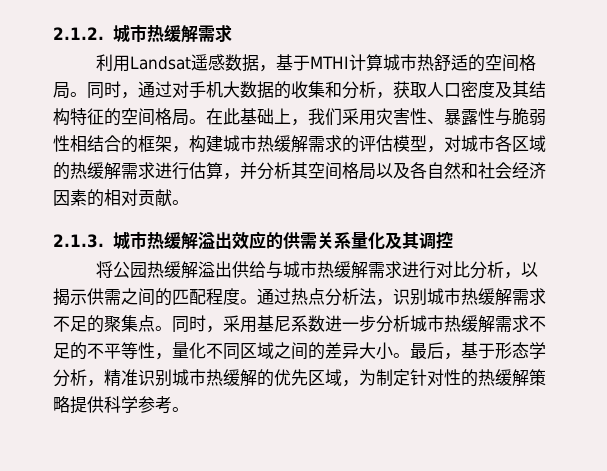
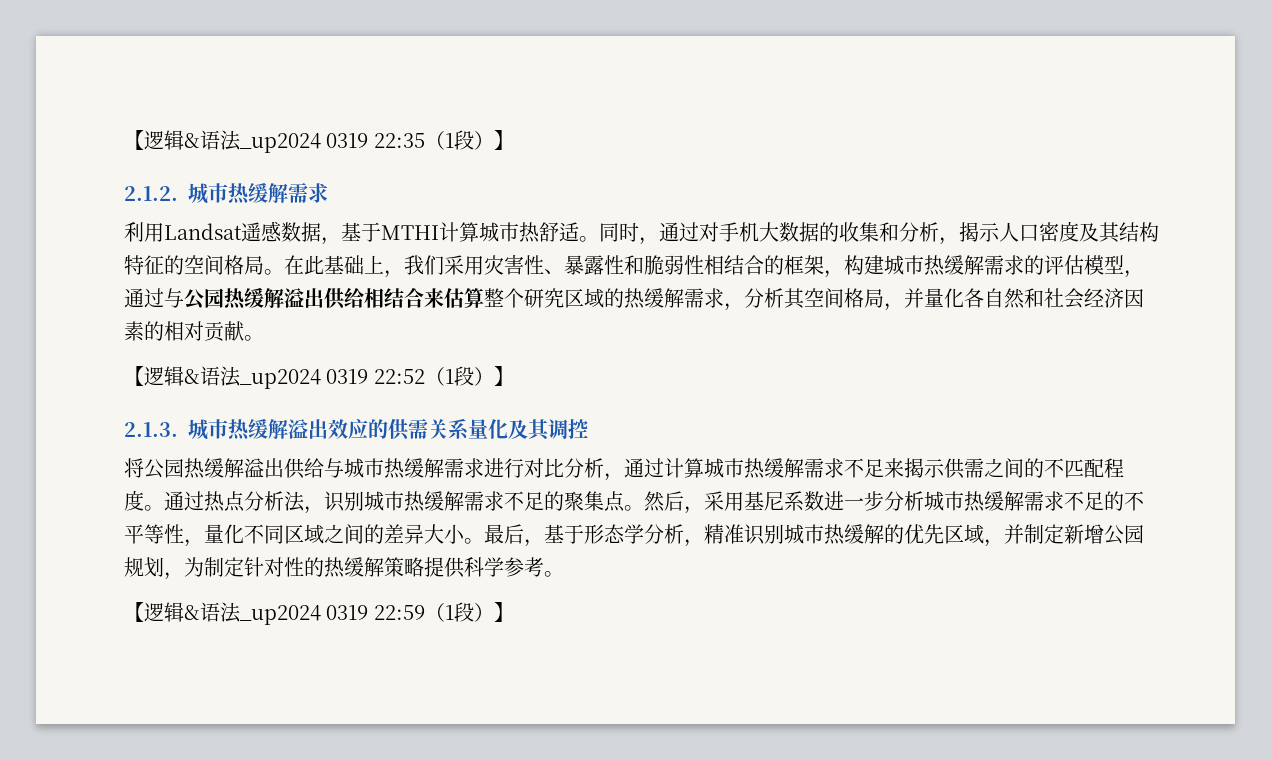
(53, 33) none -> [124,130,514,153] 【逻辑&语法_up2024 0319 22:35（1段）】 //
[468,54,537,72] [53,82,70,99] 的空间格局 -> (579, 232) none
[393,81,427,99] 获取 -> [959,222,1000,242] 揭示
[495,108,512,126] 与 -> [624,255,644,275] 和
[444,135,512,152] 对城市各 -> [124,287,564,310] 通过与公园热缓解溢出供给相结合来估算整个研究
[155,162,257,180] 进行估算，并 -> [724,303,744,311] ，
[376,162,410,179] 以及 -> [884,288,964,311] ，并量化
(189, 202) none -> [124,366,514,389] // 【逻辑&语法_up2024 0319 22:52（1段）】
[521,262,539,277] 以 -> [624,458,904,479] 通过计算城市热缓解需求不足来
(172, 297) none -> [1044,458,1064,478] 不
[172,315,206,333] 同时 -> [644,491,684,512] 然后
(359, 383) none -> [1004,524,1144,545] [124,557,184,580] 并制定新增公园规划，
(189, 409) none -> [124,602,514,625] // 【逻辑&语法_up2024 0319 22:59（1段）】

